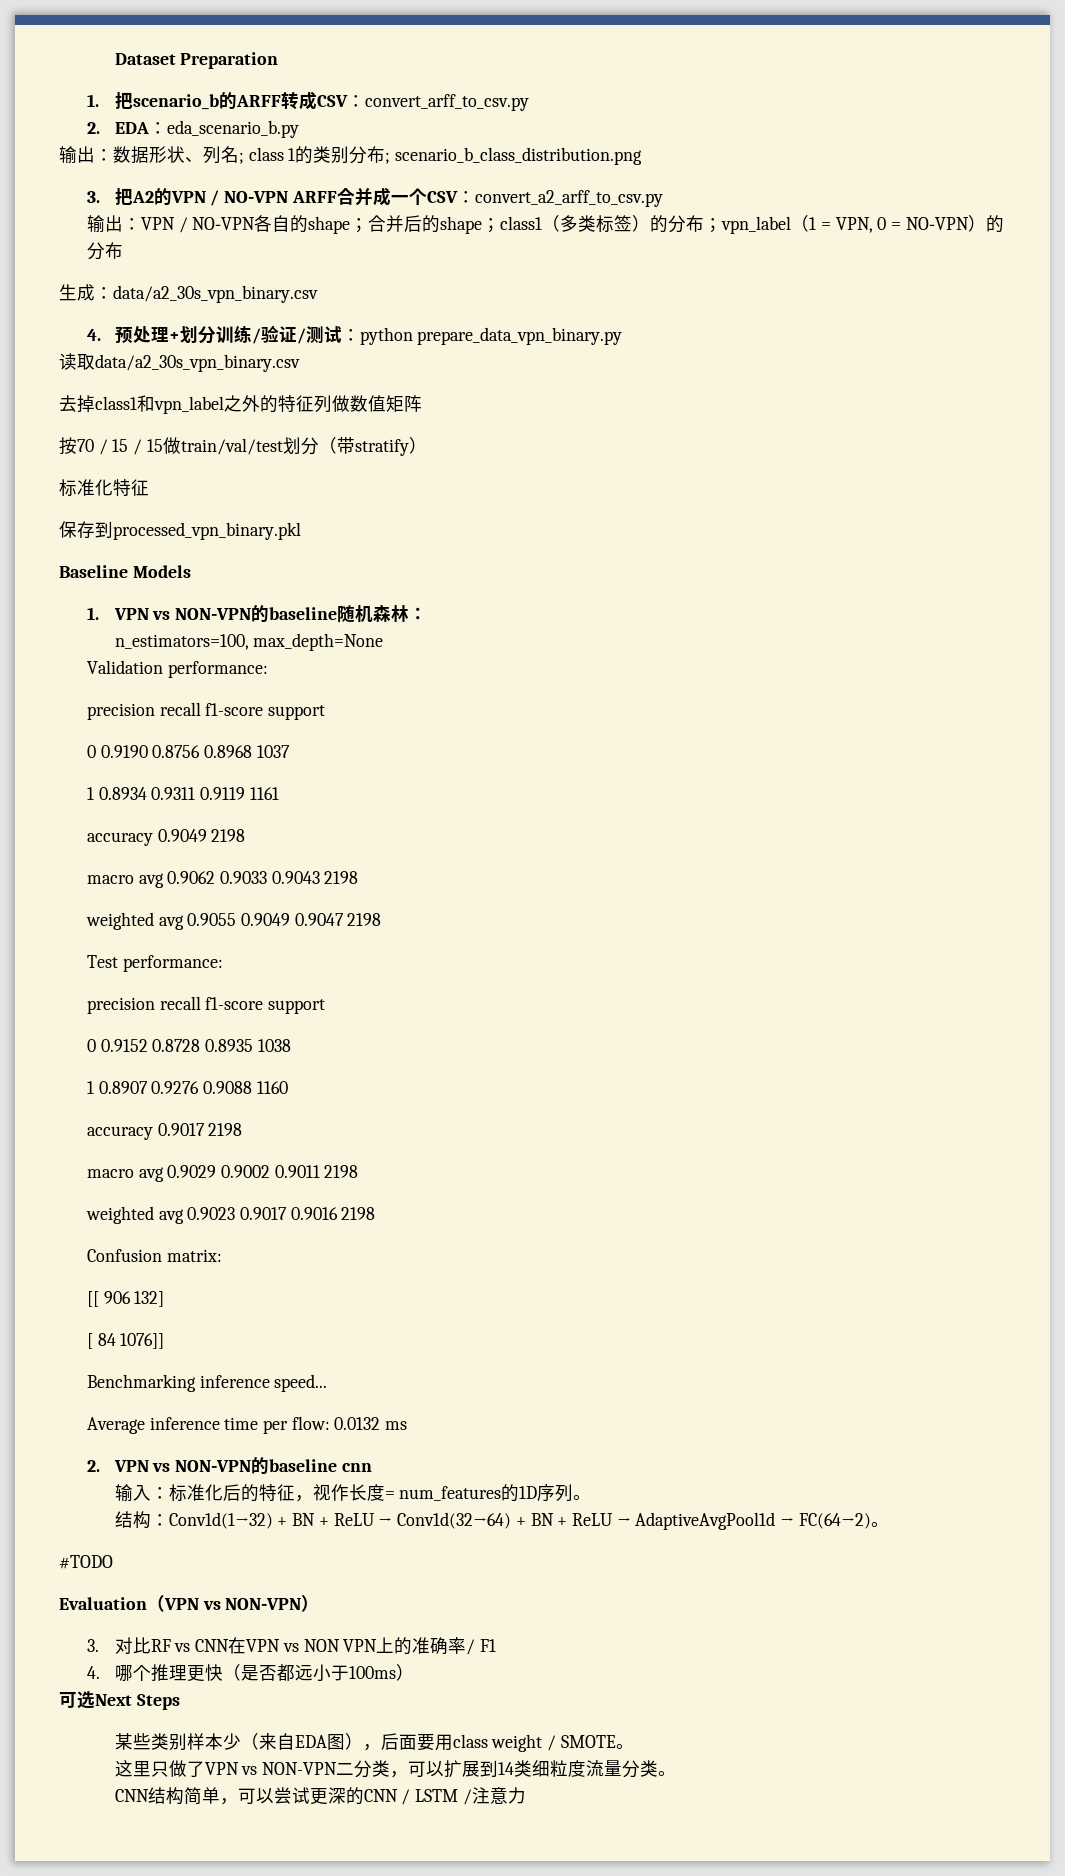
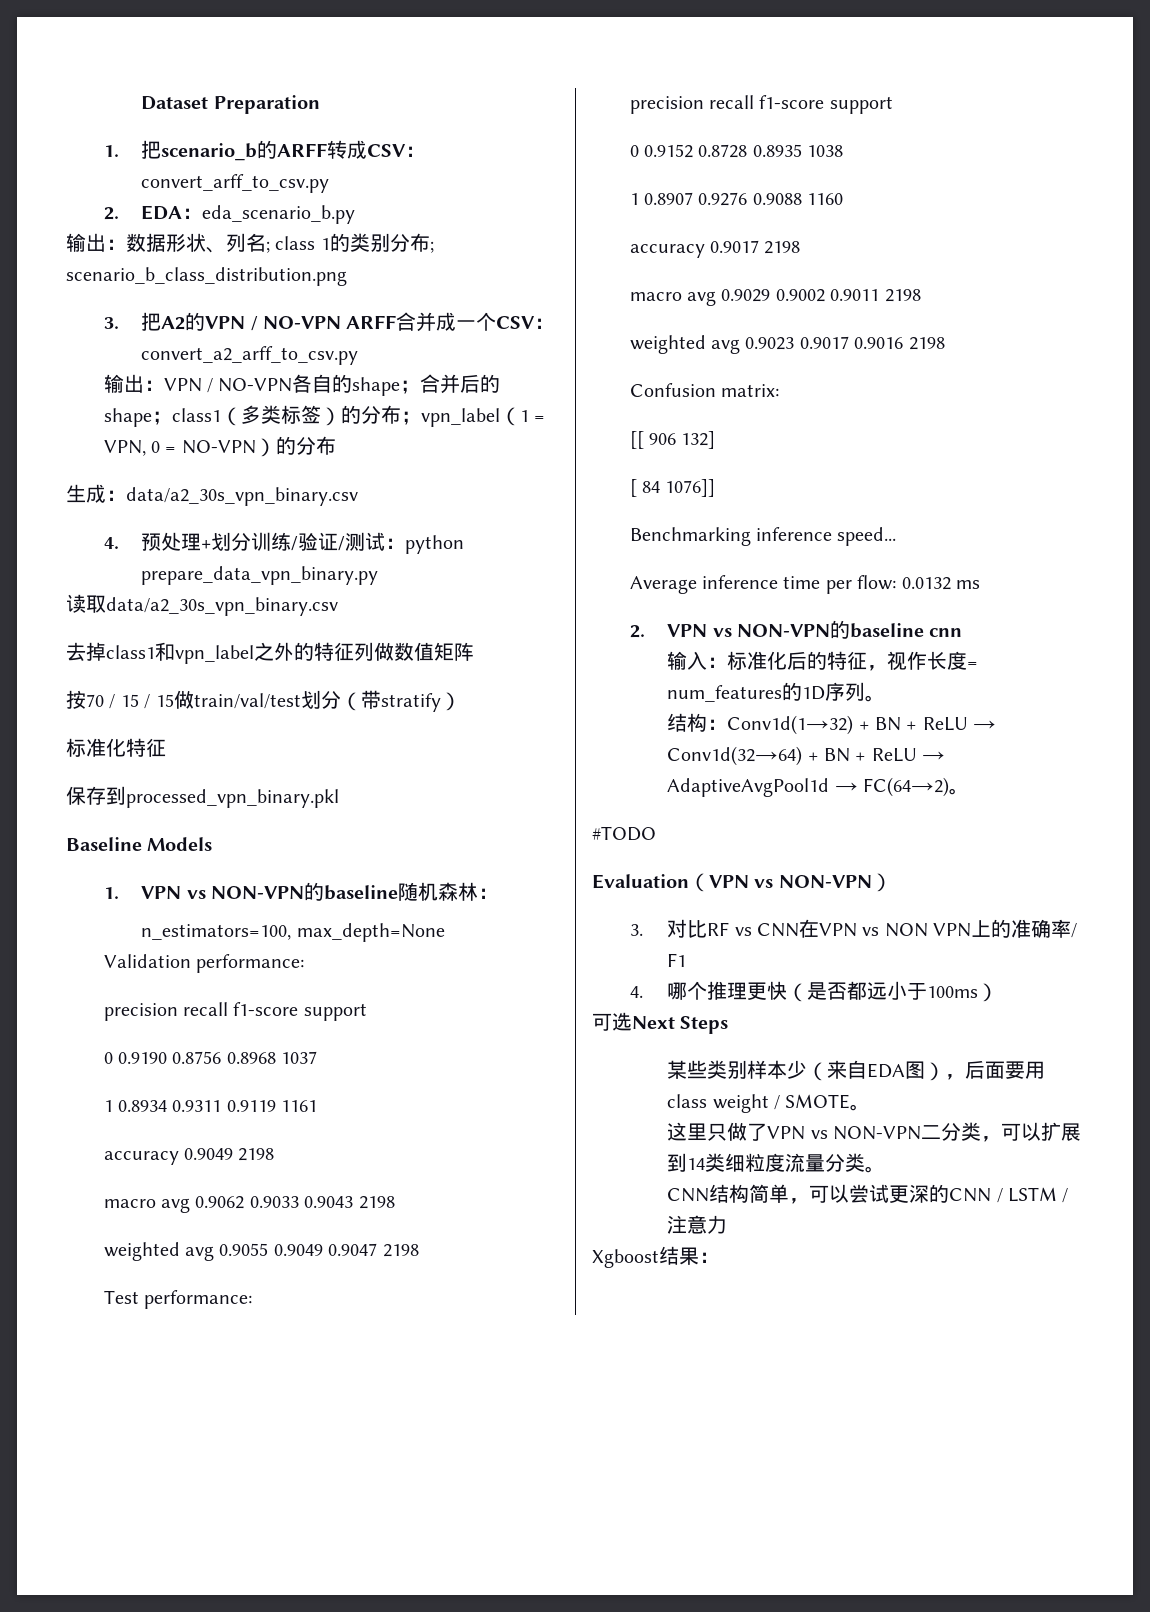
(526, 1795) none -> [592,1246,719,1268] // Xgboost结果：

